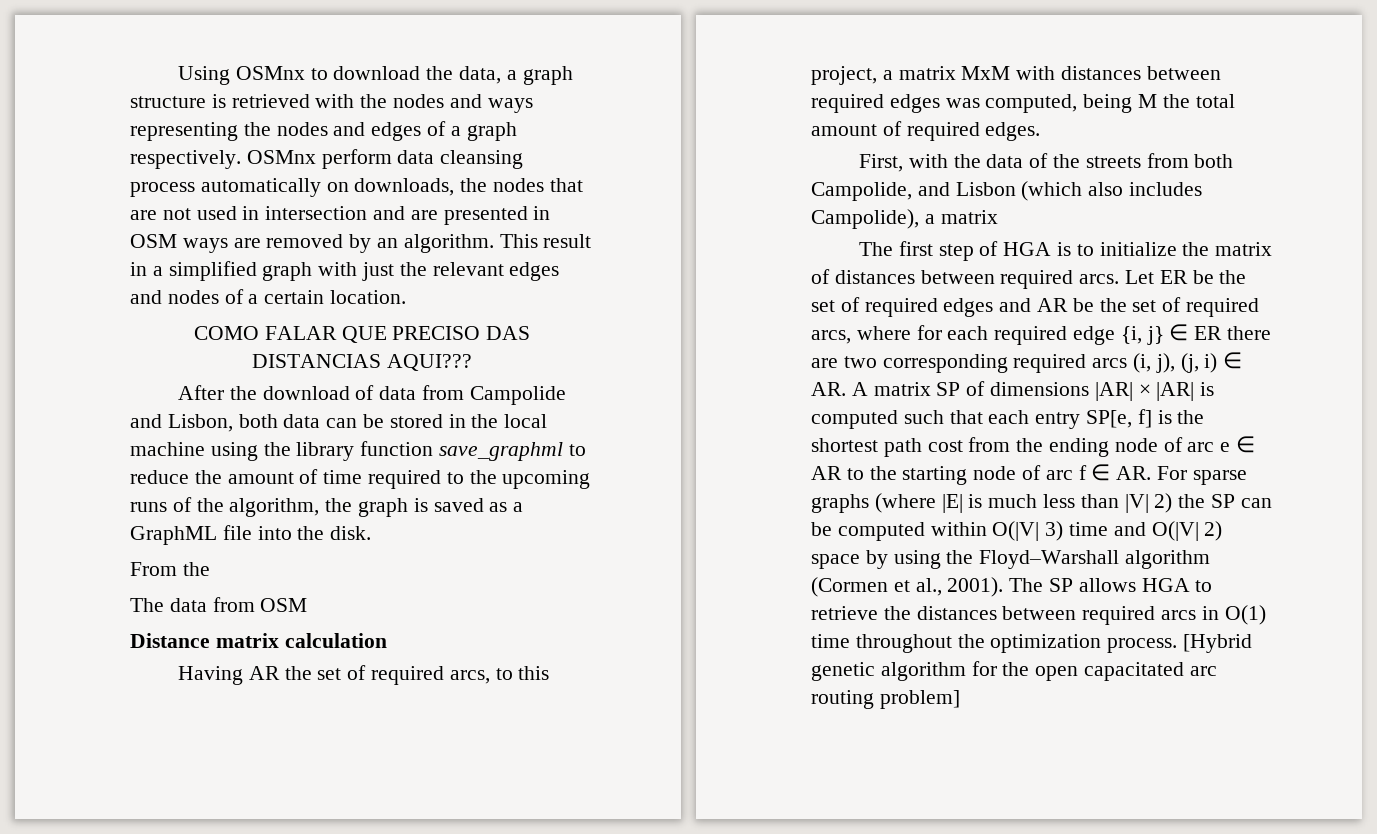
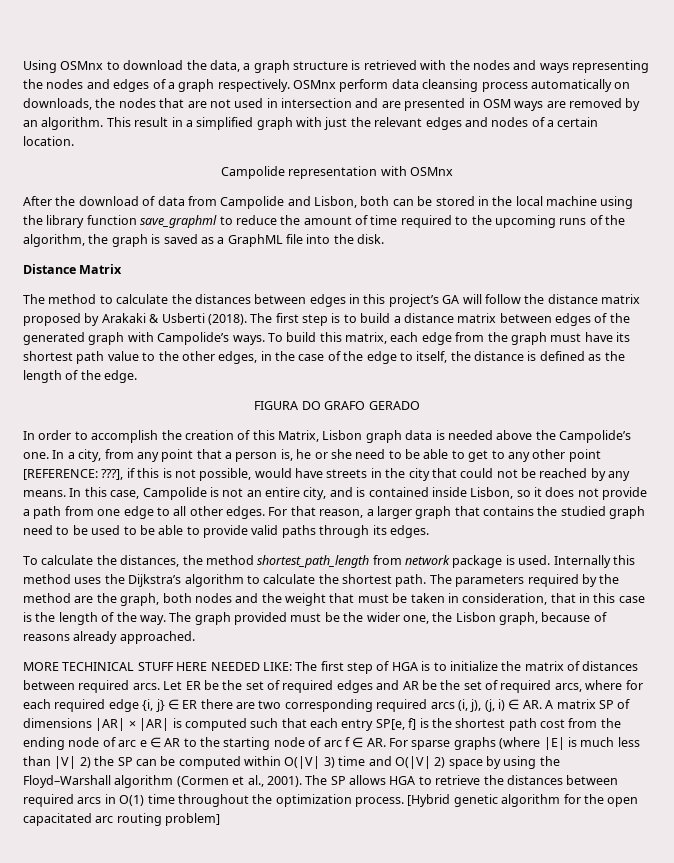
[193,326,531,343] [252,354,472,371] COMO FALAR QUE PRECISO DAS DISTANCIAS AQUI??? -> [220,166,454,179] Campolide representation with OSMnx
[283,414,321,428] data -> (390, 201) none
[130,562,210,576] [130,597,308,612] [130,633,387,648] [178,665,550,685] [811,66,1221,85] [811,94,1235,113] [811,121,1041,141] [859,153,1234,172] [811,181,1203,201] [811,209,998,229] From the // The data from OSM // Distance matrix calculation // Having AR the set of required arcs, to this project, a matrix MxM with distances between required edges was computed, being M the total amount of required edges. // First, with the data of the streets from both Campolide, and Lisbon (which also includes Campolide), a matrix // -> [23,264,123,274] [23,294,640,307] [23,313,630,326] [23,332,630,345] [23,351,625,364] [23,370,138,383] [254,401,420,410] [23,430,631,443] [23,449,601,462] [23,468,631,481] [23,487,648,500] [23,506,646,519] [23,525,429,538] [23,555,635,568] [23,574,620,587] [23,593,645,606] [23,612,607,625] [23,631,195,644] [23,662,292,671] Distance Matrix // The method to calculate the distances between edges in this project’s GA will follow the distance matrix proposed by Arakaki & Usberti (2018). The first step is to build a distance matrix between edges of the generated graph with Campolide’s ways. To build this matrix, each edge from the graph must have its shortest path value to the other edges, in the case of the edge to itself, the distance is defined as the length of the edge. // FIGURA DO GRAFO GERADO // In order to accomplish the creation of this Matrix, Lisbon graph data is needed above the Campolide’s one. In a city, from any point that a person is, he or she need to be able to get to any other point [REFERENCE: ???], if this is not possible, would have streets in the city that could not be reached by any means. In this case, Campolide is not an entire city, and is contained inside Lisbon, so it does not provide a path from one edge to all other edges. For that reason, a larger graph that contains the studied graph need to be used to be able to provide valid paths through its edges. // To calculate the distances, the method shortest_path_length from network package is used. Internally this method uses the Dijkstra’s algorithm to calculate the shortest path. The parameters required by the method are the graph, both nodes and the weight that must be taken in consideration, that in this case is the length of the way. The graph provided must be the wider one, the Lisbon graph, because of reasons already approached. // MORE TECHINICAL STUFF HERE NEEDED LIKE:

